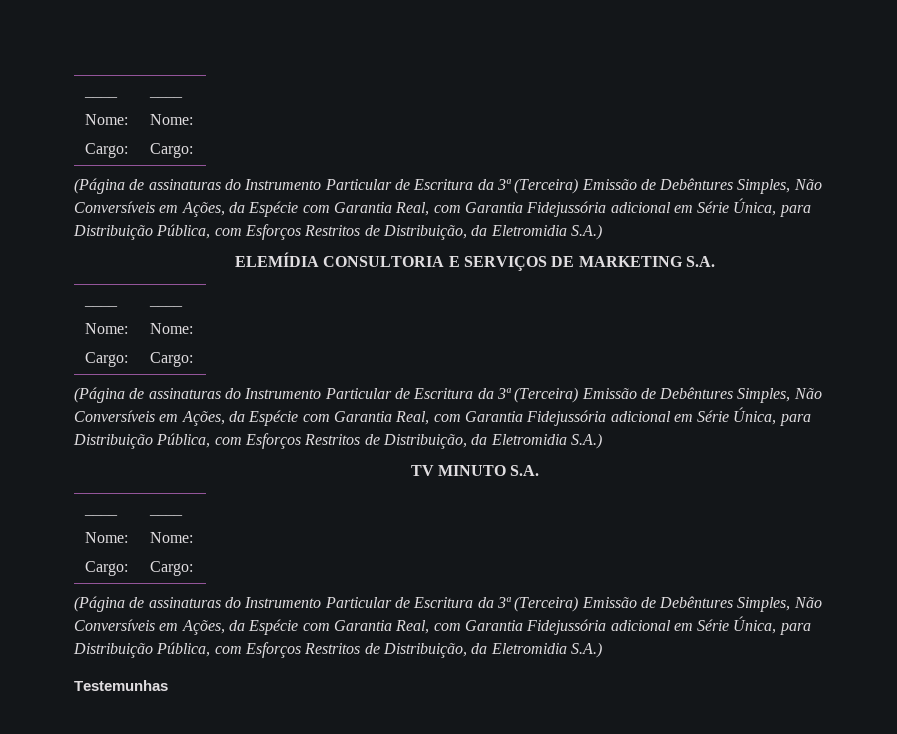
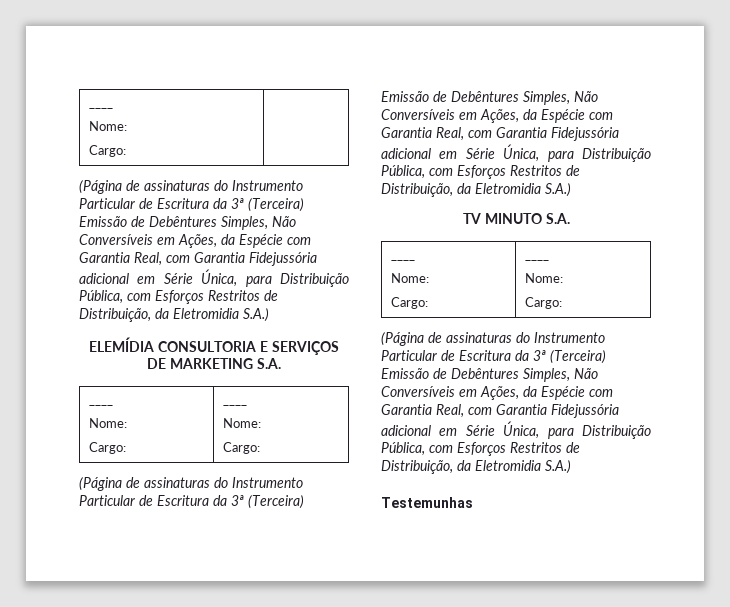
[83,96,118,98] [84,114,128,125] [84,143,128,158] [148,96,183,98] [149,114,193,125] [149,143,193,158] ____ // Nome: // Cargo: | ____ // Nome: // Cargo: -> [88,107,113,109] [88,121,127,131] [88,145,126,157] ____ // Nome: // Cargo: |

